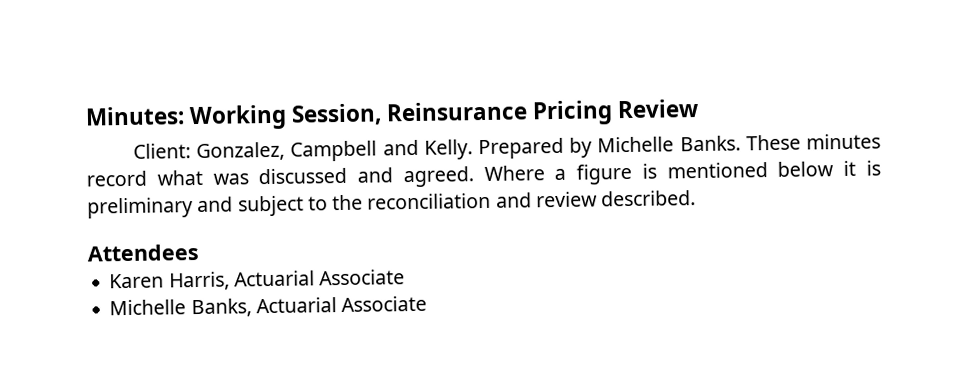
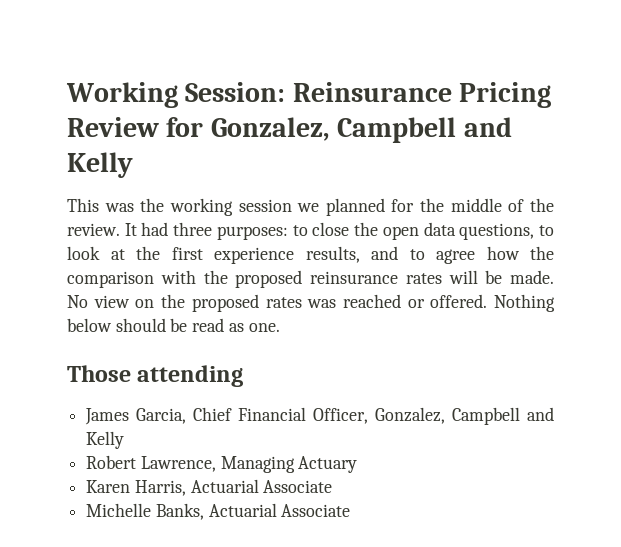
[85,103,383,131] Minutes: Working Session, -> [66,82,286,108] Working Session:
[132,133,881,162] [86,160,881,188] [87,190,697,219] [87,243,199,262] // Client: Gonzalez, Campbell and Kelly. Prepared by Michelle Banks. These minutes record what was discussed and agreed. Where a figure is mentioned below it is preliminary and subject to the reconciliation and review described. // Attendees -> [166,117,512,143] [67,152,133,178] [67,198,554,216] [67,222,554,240] [67,246,554,264] [67,270,554,288] [67,294,555,312] [67,318,280,332] [67,365,244,387] [85,407,554,425] [86,431,125,449] [86,455,358,473] for Gonzalez, Campbell and Kelly // This was the working session we planned for the middle of the review. It had three purposes: to close the open data questions, to look at the first experience results, and to agree how the comparison with the proposed reinsurance rates will be made. No view on the proposed rates was reached or offered. Nothing below should be read as one. // Those attending // James Garcia, Chief Financial Officer, Gonzalez, Campbell and Kelly // Robert Lawrence, Managing Actuary

